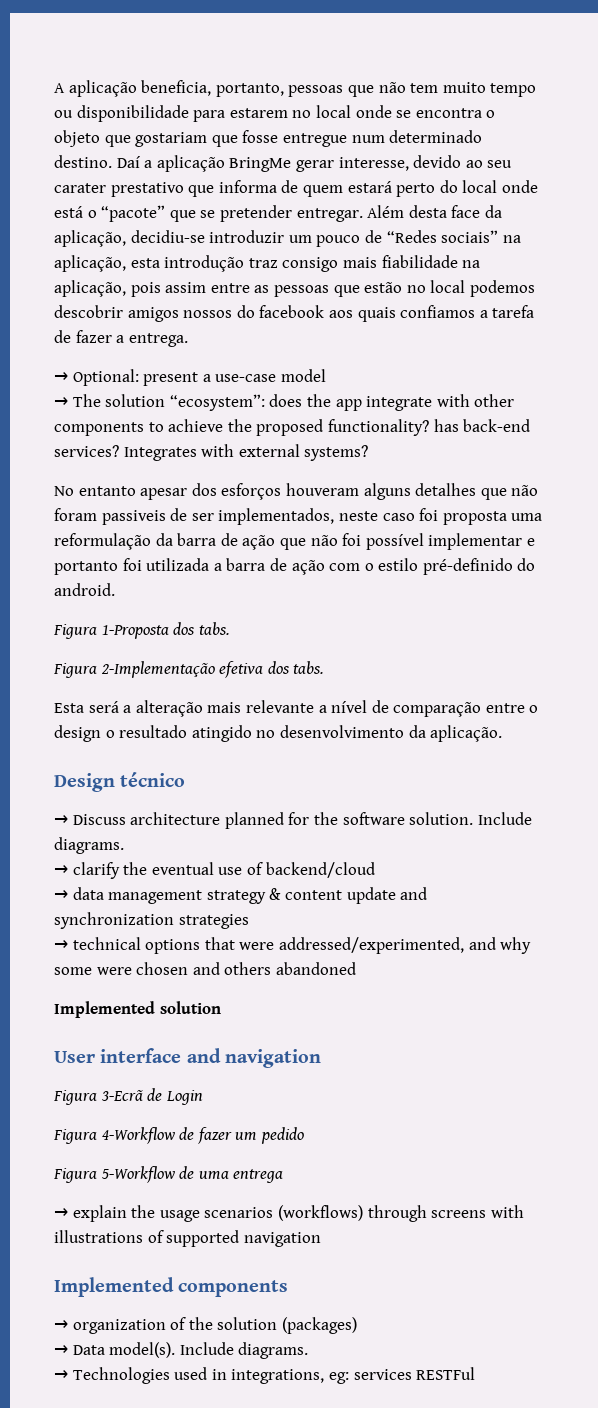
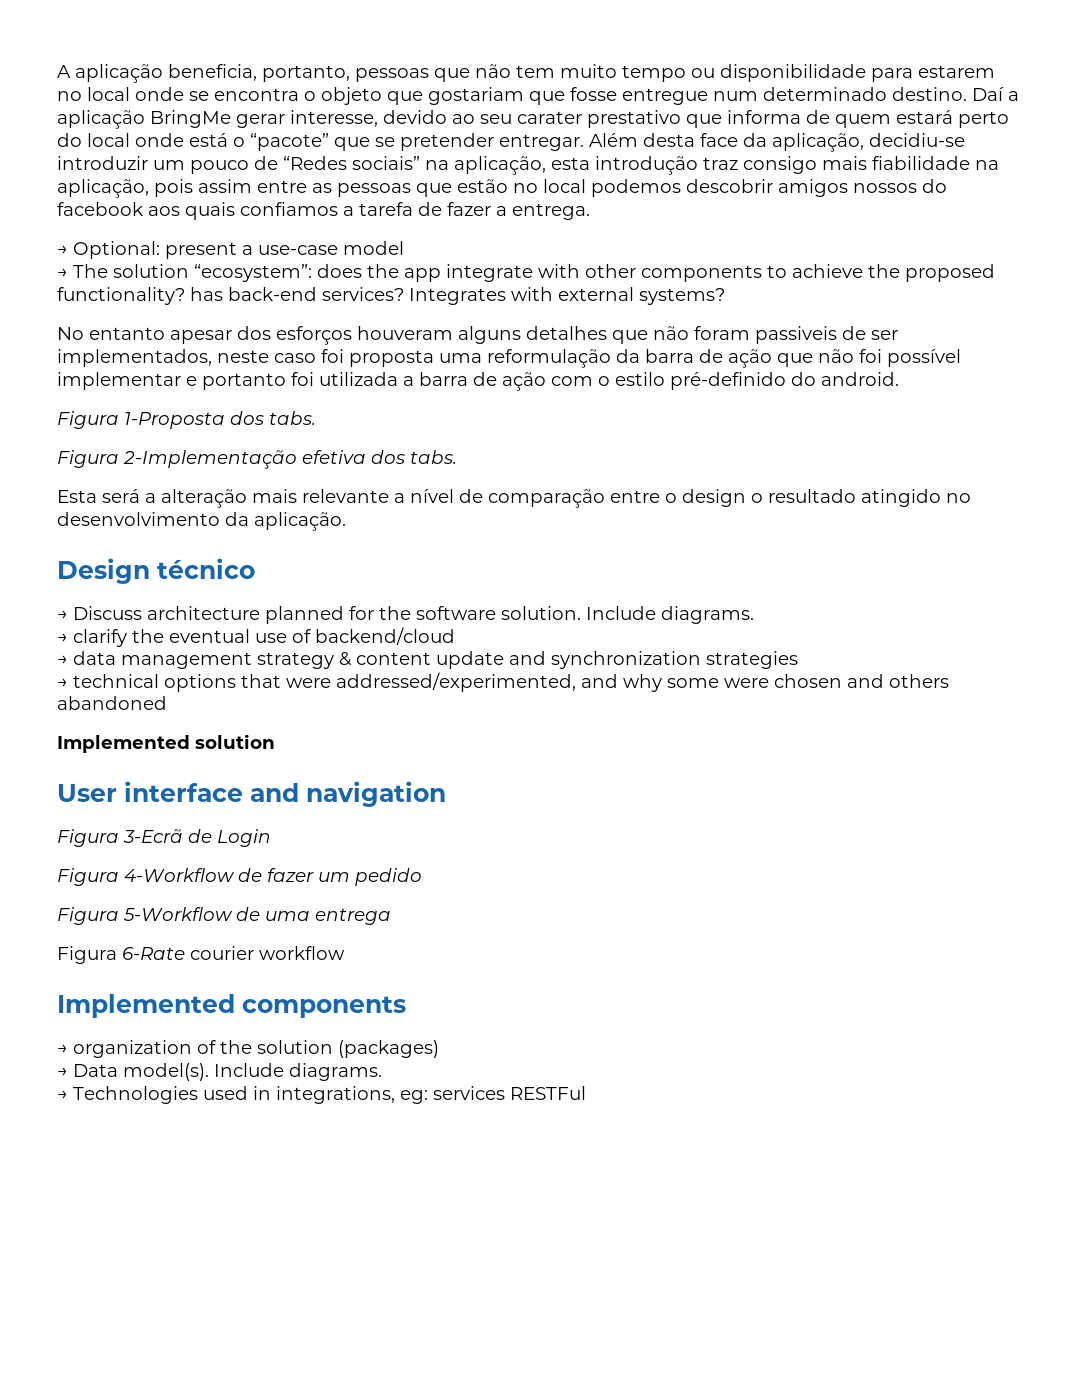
[54,1205,524,1222] [54,1230,321,1247] → explain the usage scenarios (workflows) through screens with illustrations of supported navigation -> [57,946,345,964] Figura 6-Rate courier workflow

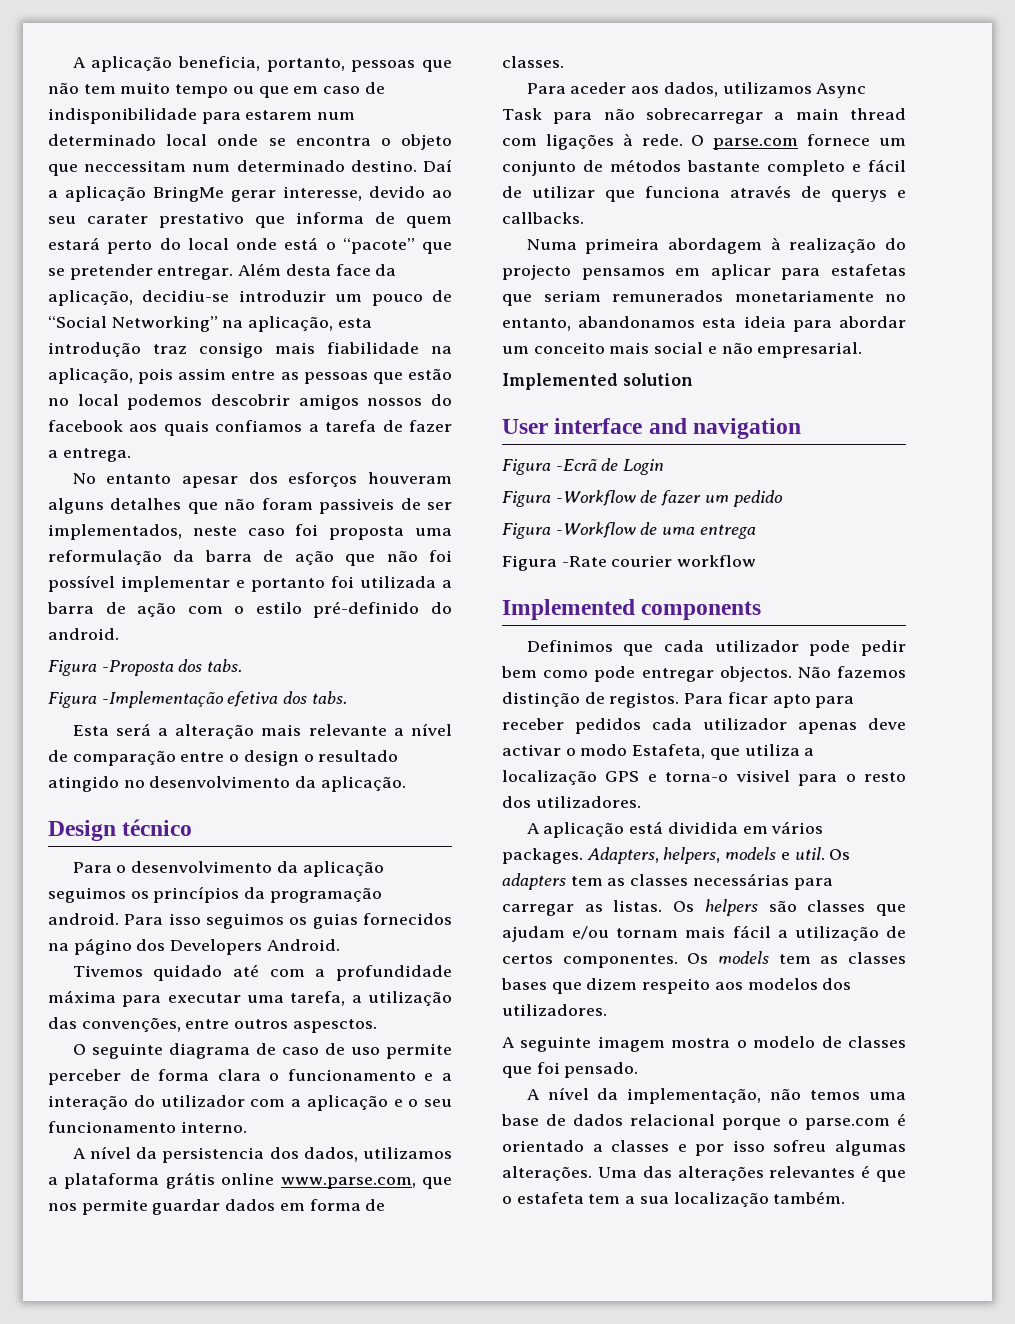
[720,64,995,82] [57,91,82,101] disponibilidade para estarem no -> [258,82,385,98] [48,108,356,124] [48,134,156,146] que em caso de indisponibilidade para estarem num determinado
[428,87,708,105] gostariam que fosse entregue -> [84,160,187,172] neccessitam
[283,156,420,170] “Redes sociais” -> [48,316,218,332] “Social Networking”
[57,241,404,259] [57,264,995,282] [57,287,725,305] // → Optional: present a use-case model // → The solution “ecosystem”: does the app integrate with other components to achieve the proposed functionality? has back-end services? Integrates with external systems? -> (131, 455) none
[124,412,225,429] 1-Proposta -> [101,660,174,676] -Proposta
[123,450,297,469] 2-Implementação -> [101,691,224,708] -Implementação
[57,606,754,624] [57,627,455,647] [57,651,798,669] [57,672,949,692] [57,696,167,710] → Discuss architecture planned for the software solution. Include diagrams. // → clarify the eventual use of backend/cloud // → data management strategy & content update and synchronization strategies // → technical options that were addressed/experimented, and why some were chosen and others abandoned -> [72,861,384,877] [48,886,382,903] [48,913,452,929] [48,938,340,955] [72,964,452,981] [48,990,452,1007] [48,1017,377,1033] [72,1043,453,1059] [48,1069,452,1085] [48,1095,452,1111] [48,1121,247,1133] [72,1146,452,1163] [48,1172,452,1189] [48,1199,386,1215] [502,56,564,68] [526,82,867,98] [502,108,906,124] [502,133,906,150] [502,159,906,176] [502,185,906,202] [502,212,584,224] [526,237,906,254] [502,264,906,280] [502,290,906,306] [502,316,906,332] [502,342,863,358] Para o desenvolvimento da aplicação seguimos os princípios da programação android. Para isso seguimos os guias fornecidos na págino dos Developers Android. // Tivemos quidado até com a profundidade máxima para executar uma tarefa, a utilização das convenções, entre outros aspesctos. // O seguinte diagrama de caso de uso permite perceber de forma clara o funcionamento e a interação do utilizador com a aplicação e o seu funcionamento interno. // A nível da persistencia dos dados, utilizamos a plataforma grátis online www.parse.com, que nos permite guardar dados em forma de classes. // Para aceder aos dados, utilizamos Async Task para não sobrecarregar a main thread com ligações à rede. O parse.com fornece um conjunto de métodos bastante completo e fácil de utilizar que funciona através de querys e callbacks. // Numa primeira abordagem à realização do projecto pensamos em aplicar para estafetas que seriam remunerados monetariamente no entanto, abandonamos esta ideia para abordar um conceito mais social e não empresarial.
[123,829,183,843] 3-Ecrã -> [555,459,597,471] -Ecrã
[124,868,235,882] 4-Workflow -> [555,490,636,506] -Workflow
[123,907,233,921] 5-Workflow -> [555,522,636,538] -Workflow
[122,947,185,960] 6-Rate -> [561,556,607,567] -Rate
[57,1040,439,1058] [57,1063,382,1081] [57,1086,586,1104] → organization of the solution (packages) // → Data model(s). Include diagrams. // → Technologies used in integrations, eg: services RESTFul -> [526,640,906,656] [501,666,907,682] [502,692,855,708] [502,718,906,734] [502,744,815,760] [502,770,907,786] [502,796,641,808] [526,821,824,838] [502,847,851,864] [502,873,833,890] [502,899,906,916] [502,925,906,942] [502,951,906,968] [501,978,852,994] [502,1004,607,1016] [502,1036,906,1052] [502,1062,639,1078] [526,1087,906,1104] [501,1113,906,1130] [502,1140,906,1156] [502,1165,906,1182] [502,1191,846,1207] Definimos que cada utilizador pode pedir bem como pode entregar objectos. Não fazemos distinção de registos. Para ficar apto para receber pedidos cada utilizador apenas deve activar o modo Estafeta, que utiliza a localização GPS e torna-o visivel para o resto dos utilizadores. // A aplicação está dividida em vários packages. Adapters, helpers, models e util. Os adapters tem as classes necessárias para carregar as listas. Os helpers são classes que ajudam e/ou tornam mais fácil a utilização de certos componentes. Os models tem as classes bases que dizem respeito aos modelos dos utilizadores. // A seguinte imagem mostra o modelo de classes que foi pensado. // A nível da implementação, não temos uma base de dados relacional porque o parse.com é orientado a classes e por isso sofreu algumas alterações. Uma das alterações relevantes é que o estafeta tem a sua localização também.

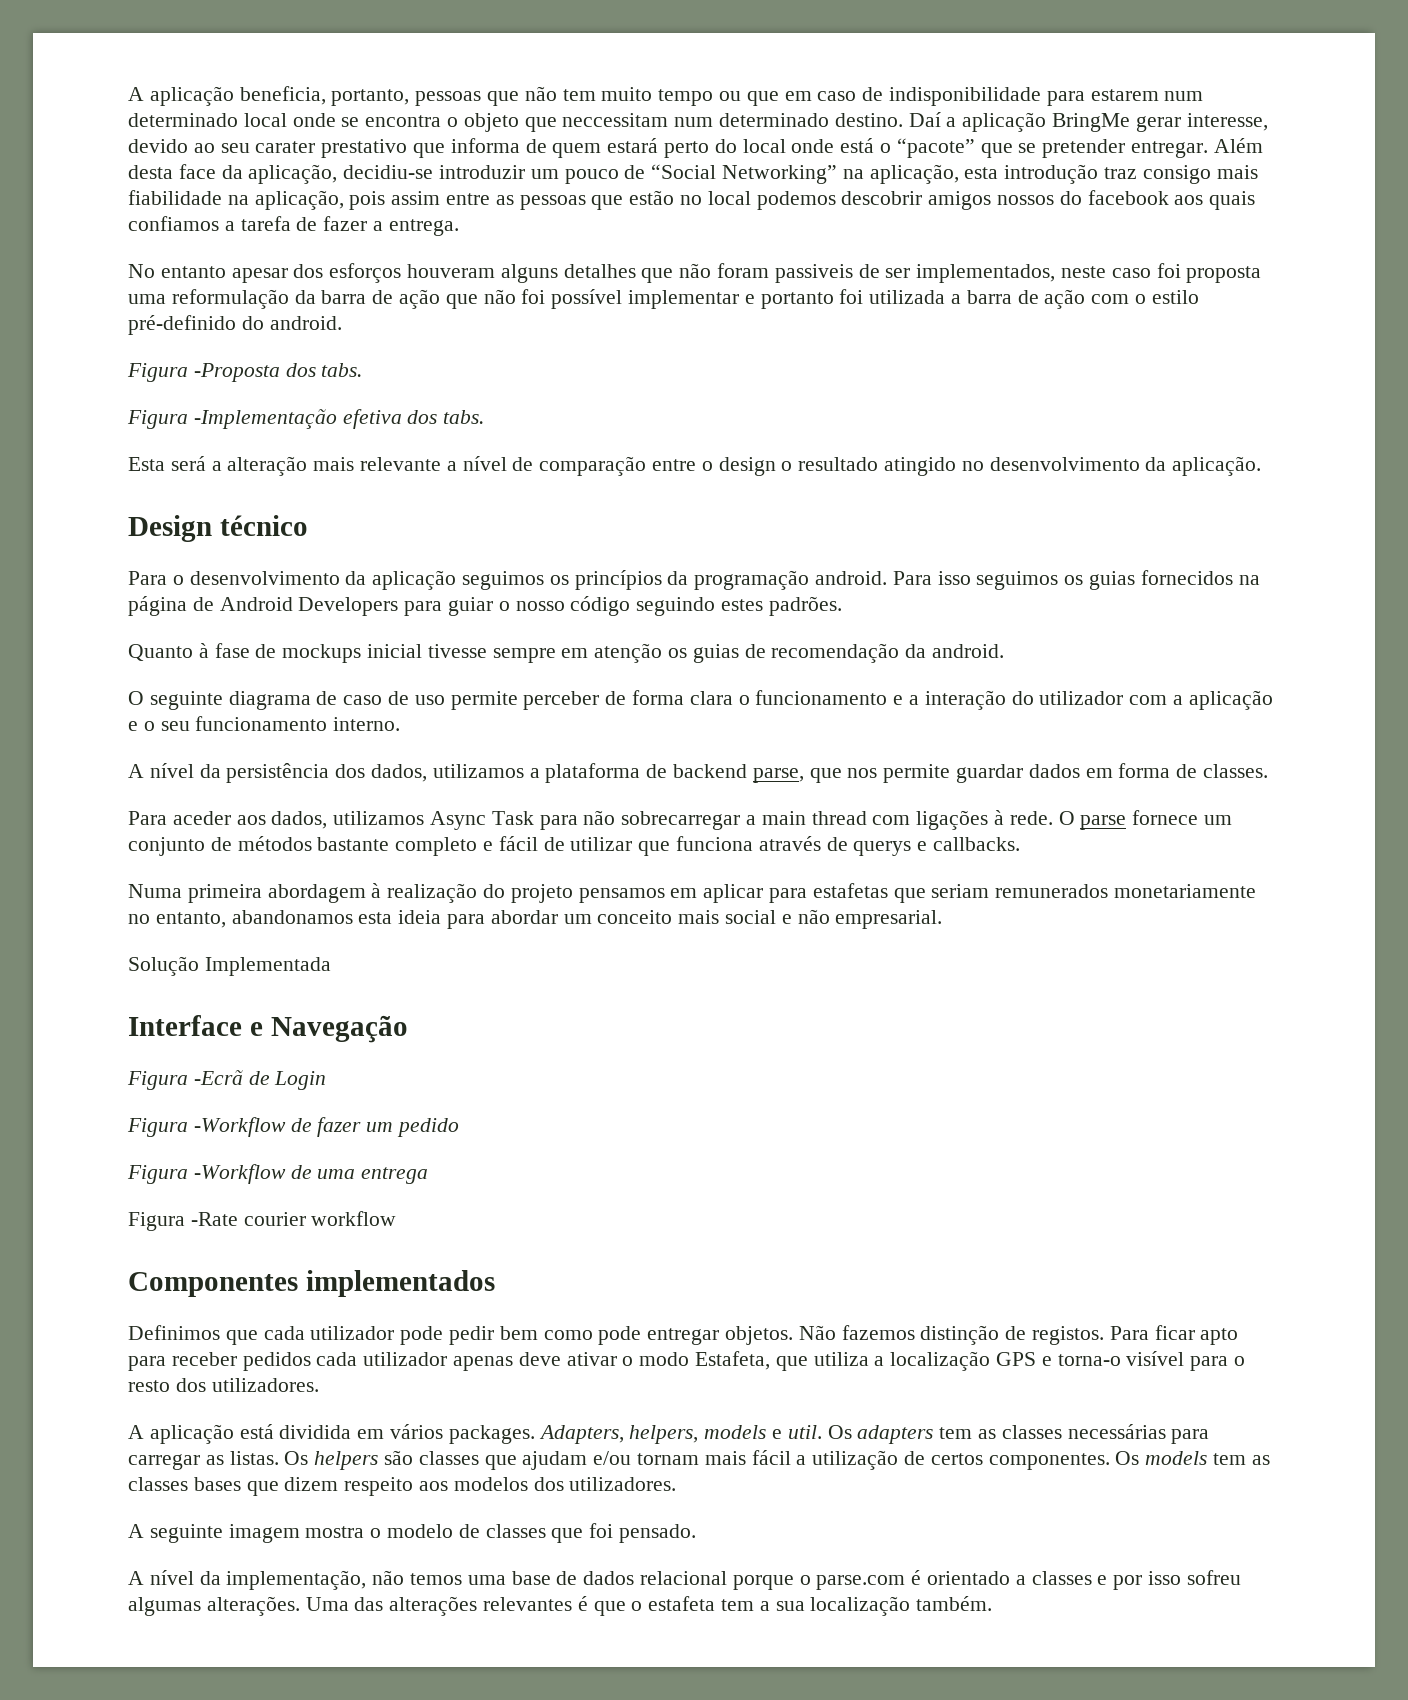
[73,938,340,955] [72,964,452,981] [48,990,452,1007] [48,1017,377,1033] págino dos Developers Android. // Tivemos quidado até com a profundidade máxima para executar uma tarefa, a utilização das convenções, entre outros aspesctos. -> [128,596,842,616] [128,643,1005,663] página de Android Developers para guiar o nosso código seguindo estes padrões. // Quanto à fase de mockups inicial tivesse sempre em atenção os guias de recomendação da android.
[162,1147,265,1163] persistencia -> [226,763,330,783] persistência
[165,1172,416,1189] grátis online www.parse.com, -> [646,764,804,783] de backend parse,
[713,138,799,150] parse.com -> [1080,815,1127,830] parse
[502,264,571,280] projecto -> [510,884,573,903] projeto
[502,373,693,390] [502,418,802,439] Implemented solution // User interface and navigation -> [128,956,331,976] [128,1015,408,1043] Solução Implementada // Interface e Navegação
[502,599,762,620] Implemented components -> [128,1270,495,1297] Componentes implementados
[719,666,792,682] objectos. -> [725,1326,794,1345] objetos.
[502,744,561,756] activar -> [566,1352,617,1366] ativar
[735,770,790,782] visivel -> [1126,1351,1185,1366] visível

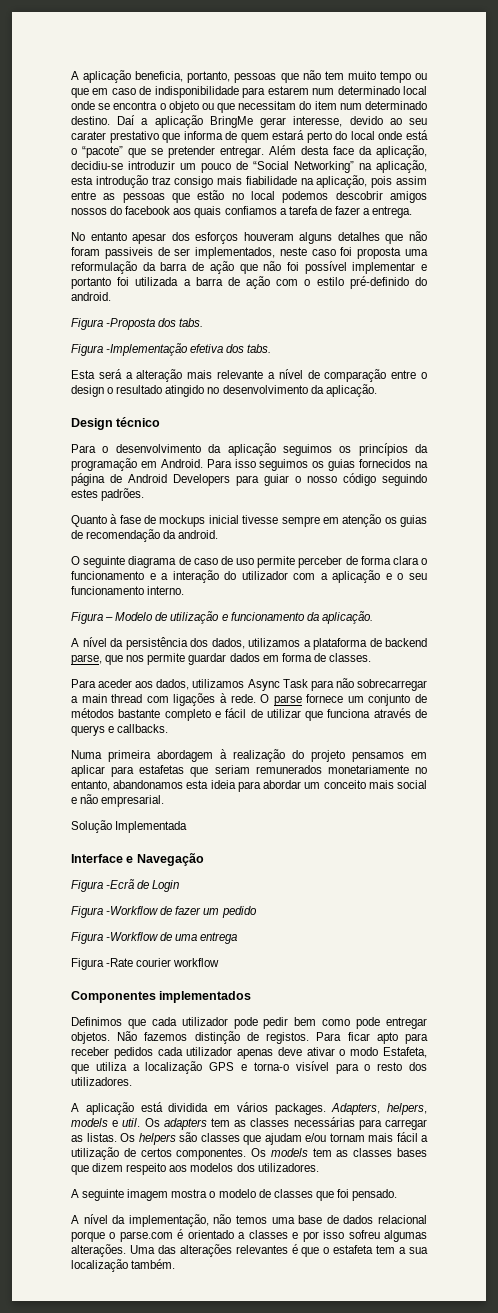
[524,113,669,132] que neccessitam -> [201,101,337,113] ou que necessitam do item
[815,571,888,585] android. -> [140,459,203,468] em Android.
(401, 724) none -> [71,611,373,624] // Figura – Modelo de utilização e funcionamento da aplicação.

